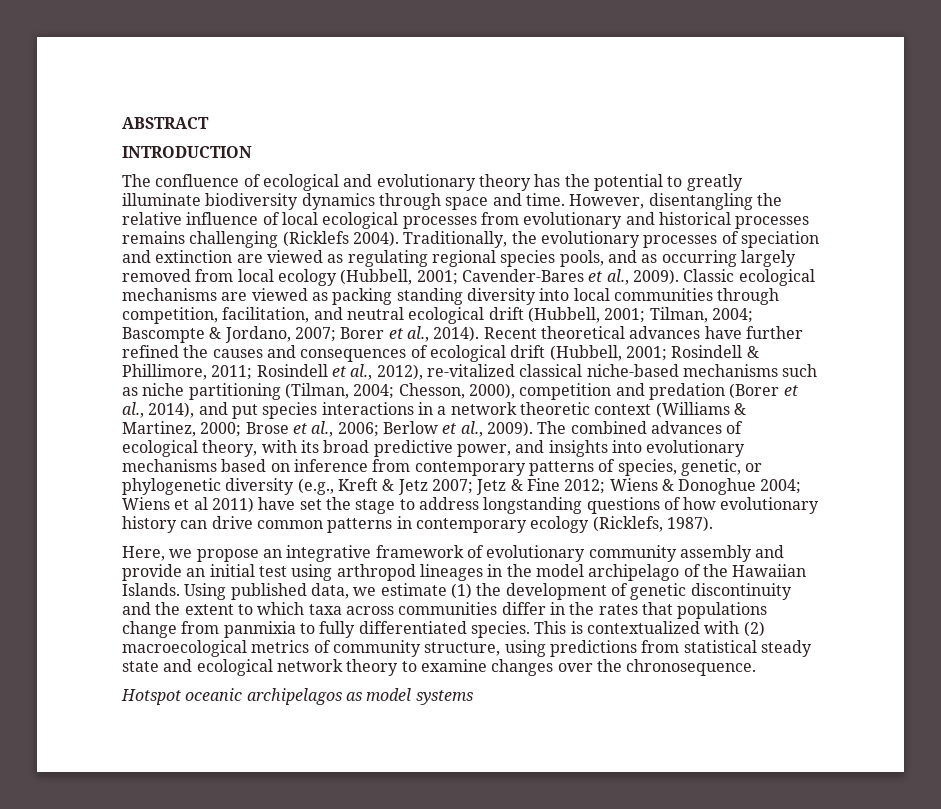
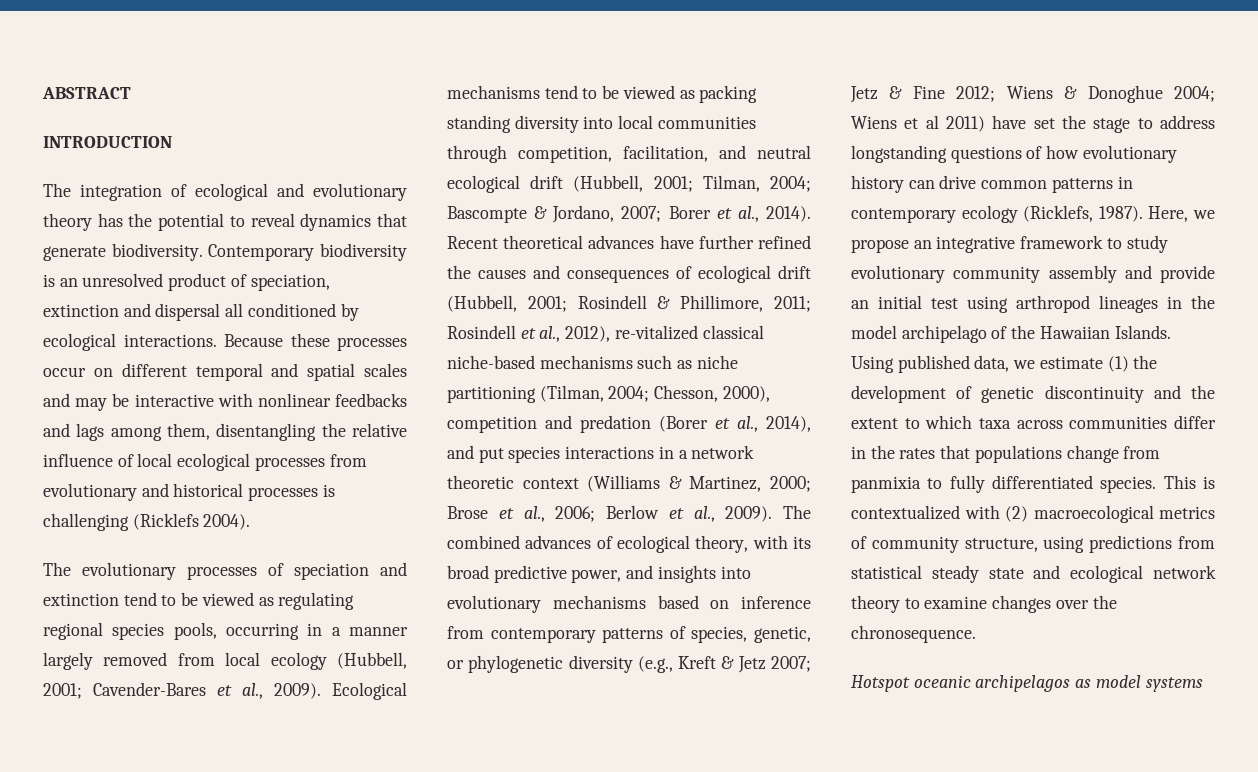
[155,174,240,187] confluence -> [80,184,162,201] integration
[686,174,743,191] [122,193,645,210] greatly illuminate biodiversity dynamics through space and time. However, -> [250,213,408,231] [43,243,408,261] [43,273,330,291] [43,303,359,321] [43,333,407,351] [43,363,407,381] [43,393,408,411] [43,423,210,441] reveal dynamics that generate biodiversity. Contemporary biodiversity is an unresolved product of speciation, extinction and dispersal all conditioned by ecological interactions. Because these processes occur on different temporal and spatial scales and may be interactive with nonlinear feedbacks and lags among them,
[122,231,185,244] remains -> [322,484,335,497] is
[403,231,537,248] Traditionally, the -> [43,562,71,576] // The
[236,254,263,263] are -> [123,592,199,606] tend to be
[607,250,737,267] and as occurring -> [226,623,408,640] occurring in a manner
[683,269,815,286] [122,288,248,301] Classic ecological mechanisms are -> [332,682,407,700] [447,85,620,99] Ecological mechanisms tend to be
(713, 524) // -> (1143, 214) none
[466,545,484,558] of -> [1106,235,1168,253] to study

